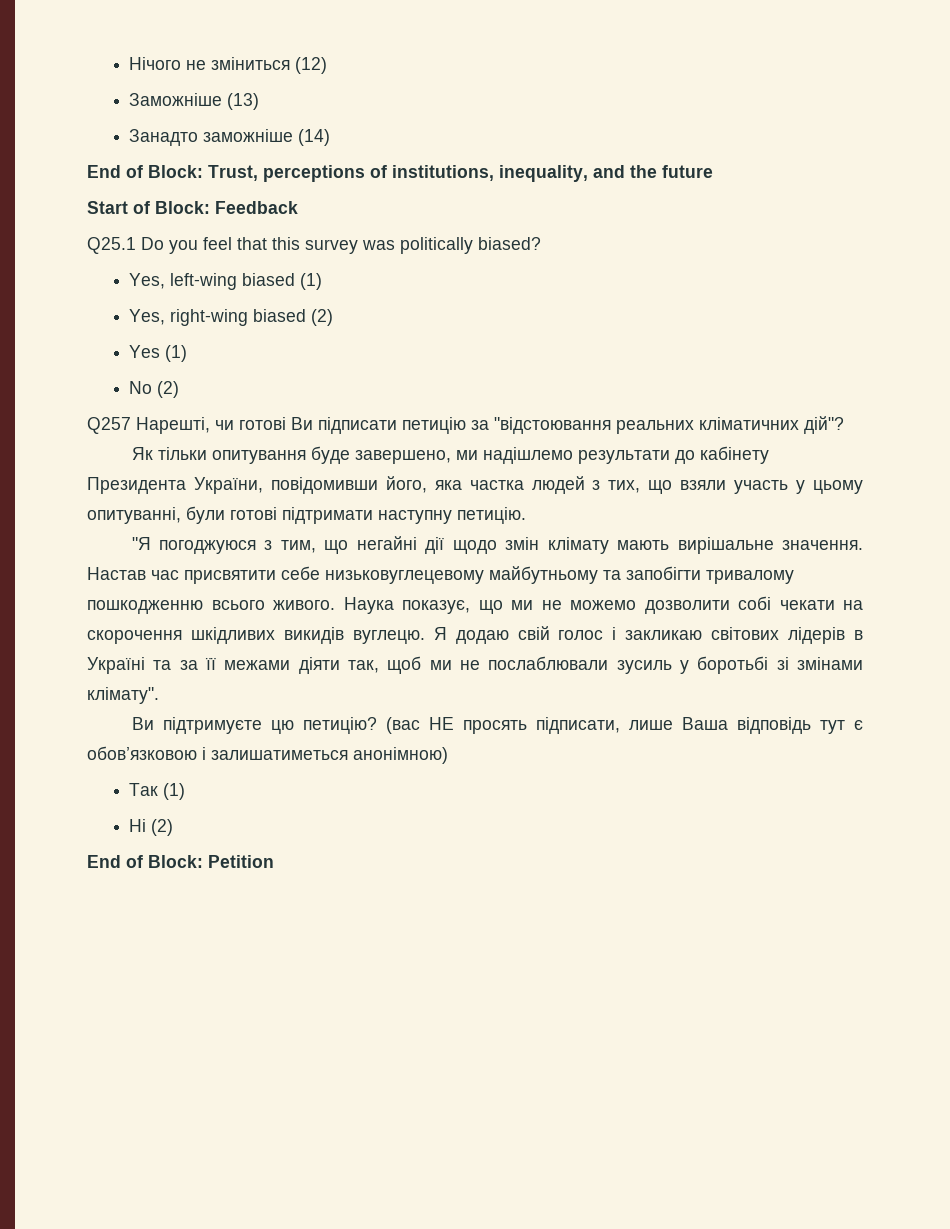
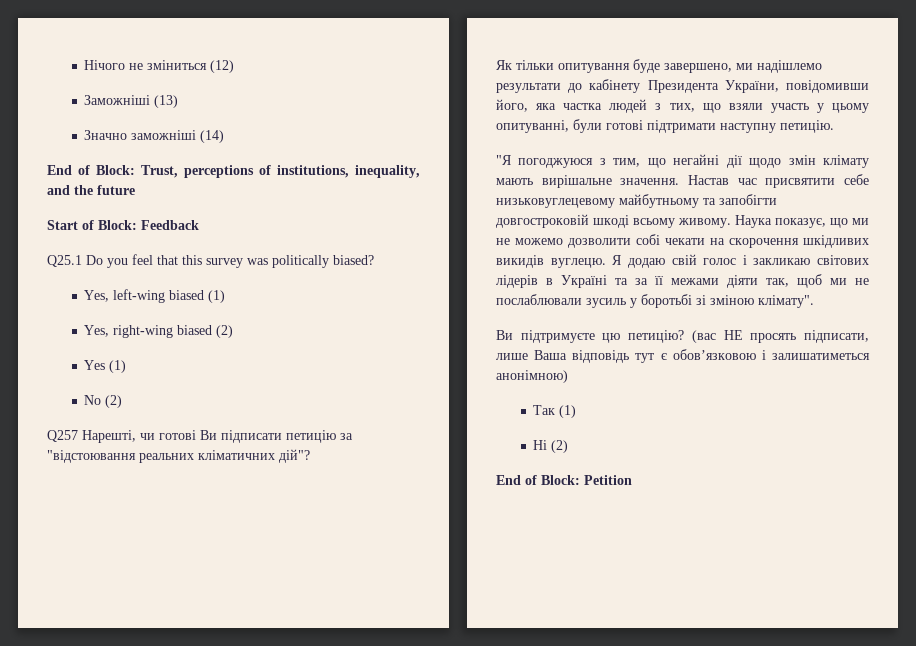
[129,93,223,106] Заможніше -> [84,95,151,105] Заможніші
[129,129,294,146] Занадто заможніше -> [84,130,197,140] Значно заможніші
[706,570,794,584] [87,600,335,614] тривалому пошкодженню всього живого. -> [496,214,731,228] довгостроковій шкоді всьому живому.
[797,657,864,670] змінами -> [710,295,754,305] зміною

